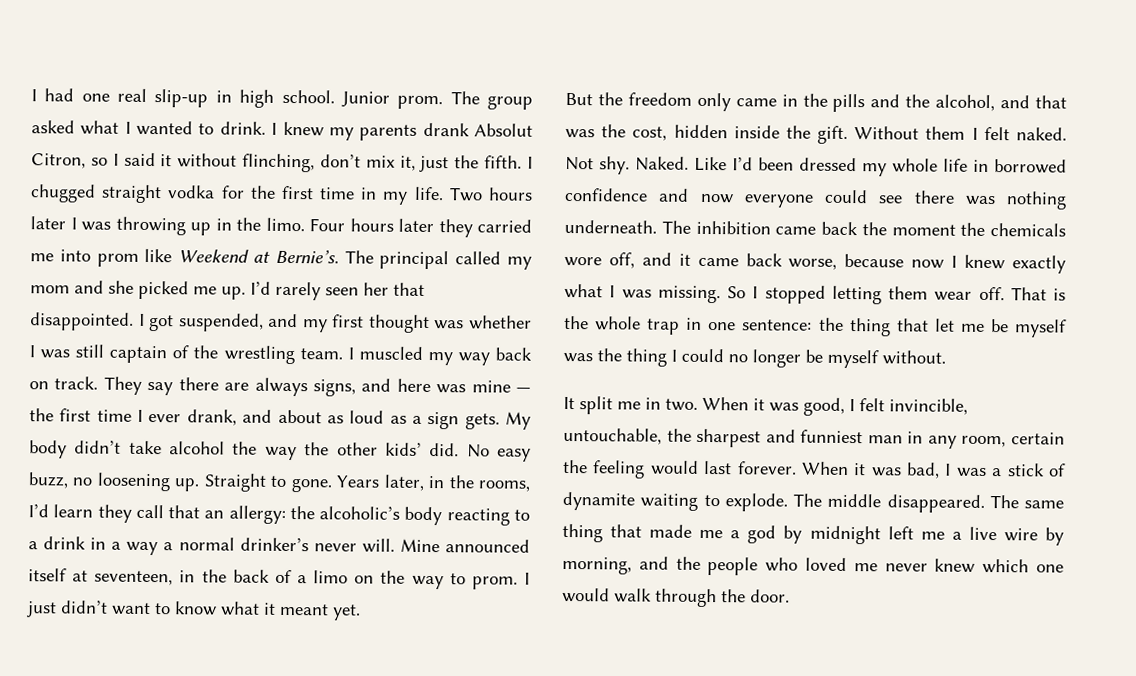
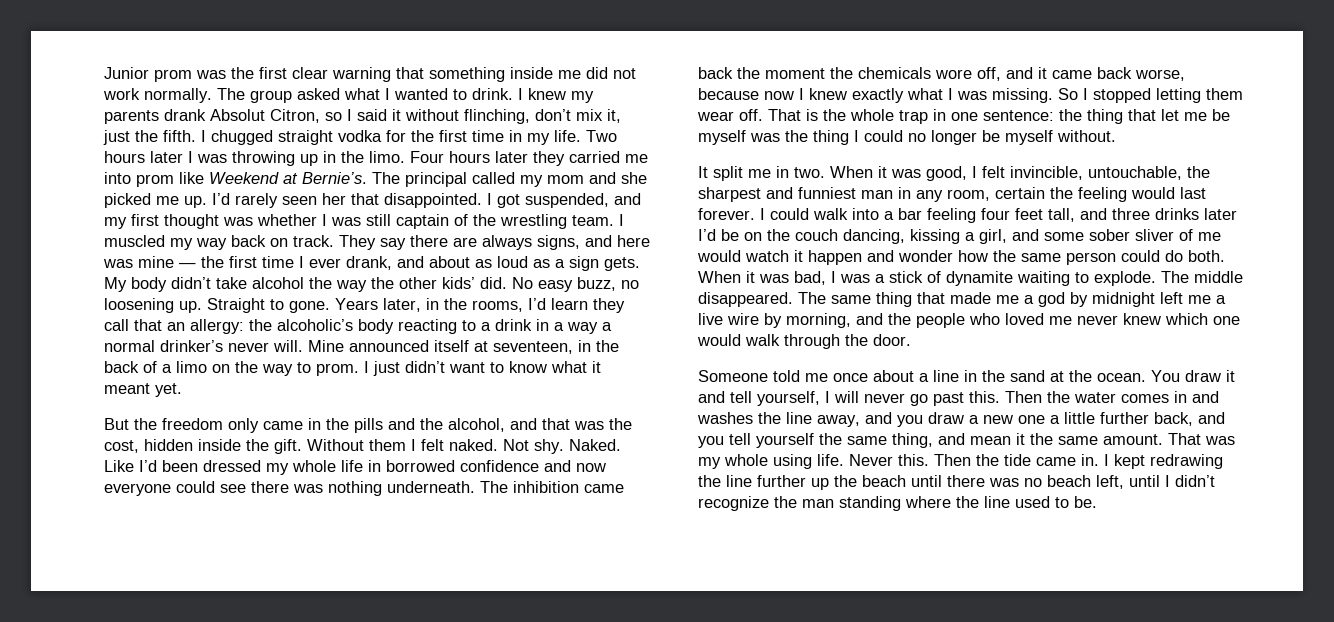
[31,88,444,110] I had one real slip-up in high school. Junior prom. -> [104,67,636,82] [103,88,212,103] Junior prom was the first clear warning that something inside me did not work normally.
(797, 468) none -> [760,208,1237,223] [698,229,1221,244] [697,250,1225,265] I could walk into a bar feeling four feet tall, and three drinks later I’d be on the couch dancing, kissing a girl, and some sober sliver of me would watch it happen and wonder how the same person could do both.
(790, 596) none -> [698,370,1235,382] [698,391,1219,406] [697,412,1225,427] [698,433,1235,448] [698,454,1223,469] [698,475,1215,490] [698,496,1097,511] // Someone told me once about a line in the sand at the ocean. You draw it and tell yourself, I will never go past this. Then the water comes in and washes the line away, and you draw a new one a little further back, and you tell yourself the same thing, and mean it the same amount. That was my whole using life. Never this. Then the tide came in. I kept redrawing the line further up the beach until there was no beach left, until I didn’t recognize the man standing where the line used to be.

